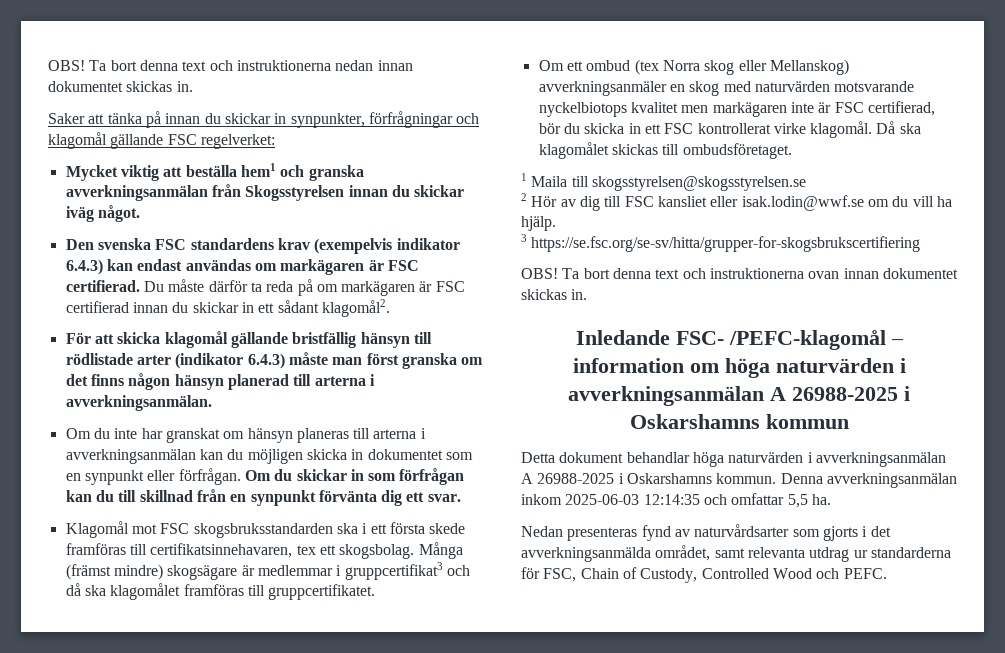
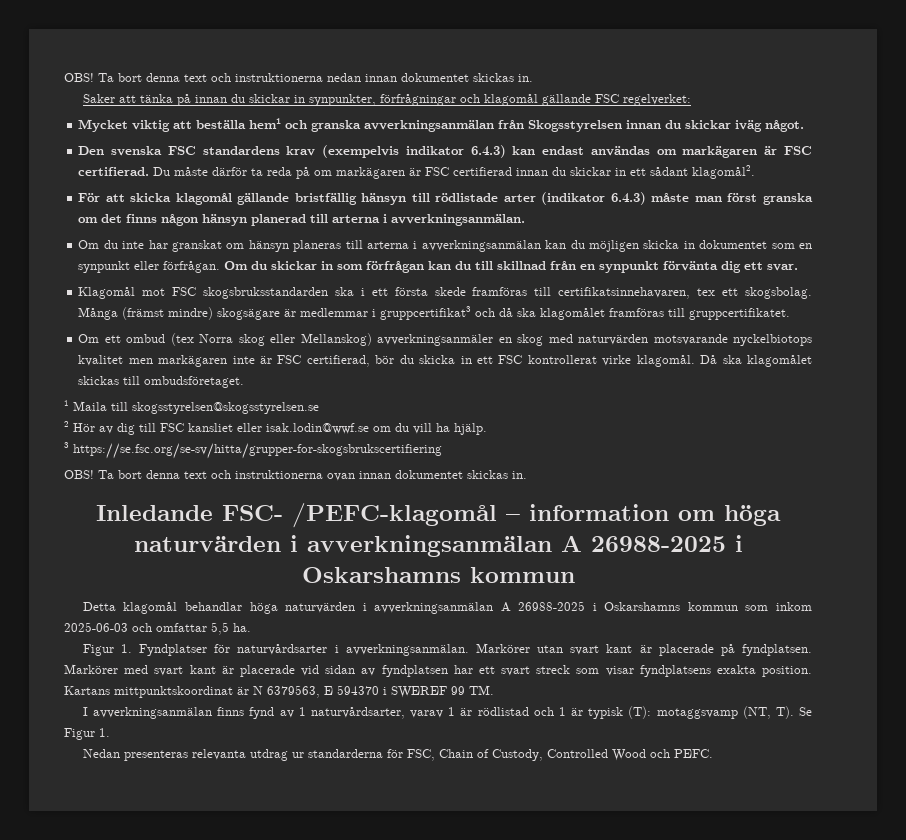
[559,452,624,463] dokument -> [123,602,178,614] klagomål
[716,473,957,488] kommun. Denna avverkningsanmälan -> [687,602,769,611] kommun som
[643,494,700,505] 12:14:35 -> (128, 627) none
[521,524,891,541] [521,545,745,562] Nedan presenteras fynd av naturvårdsarter som gjorts i det avverkningsanmälda området, samt -> [82,643,813,656] [64,664,812,677] [64,685,494,698] [82,706,812,719] [64,728,110,740] [82,749,188,761] Figur 1. Fyndplatser för naturvårdsarter i avverkningsanmälan. Markörer utan svart kant är placerade på fyndplatsen. Markörer med svart kant är placerade vid sidan av fyndplatsen har ett svart streck som visar fyndplatsens exakta position. Kartans mittpunktskoordinat är N 6379563, E 594370 i SWEREF 99 TM. // I avverkningsanmälan finns fynd av 1 naturvårdsarter, varav 1 är rödlistad och 1 är typisk (T): motaggsvamp (NT, T). Se Figur 1. // Nedan presenteras

